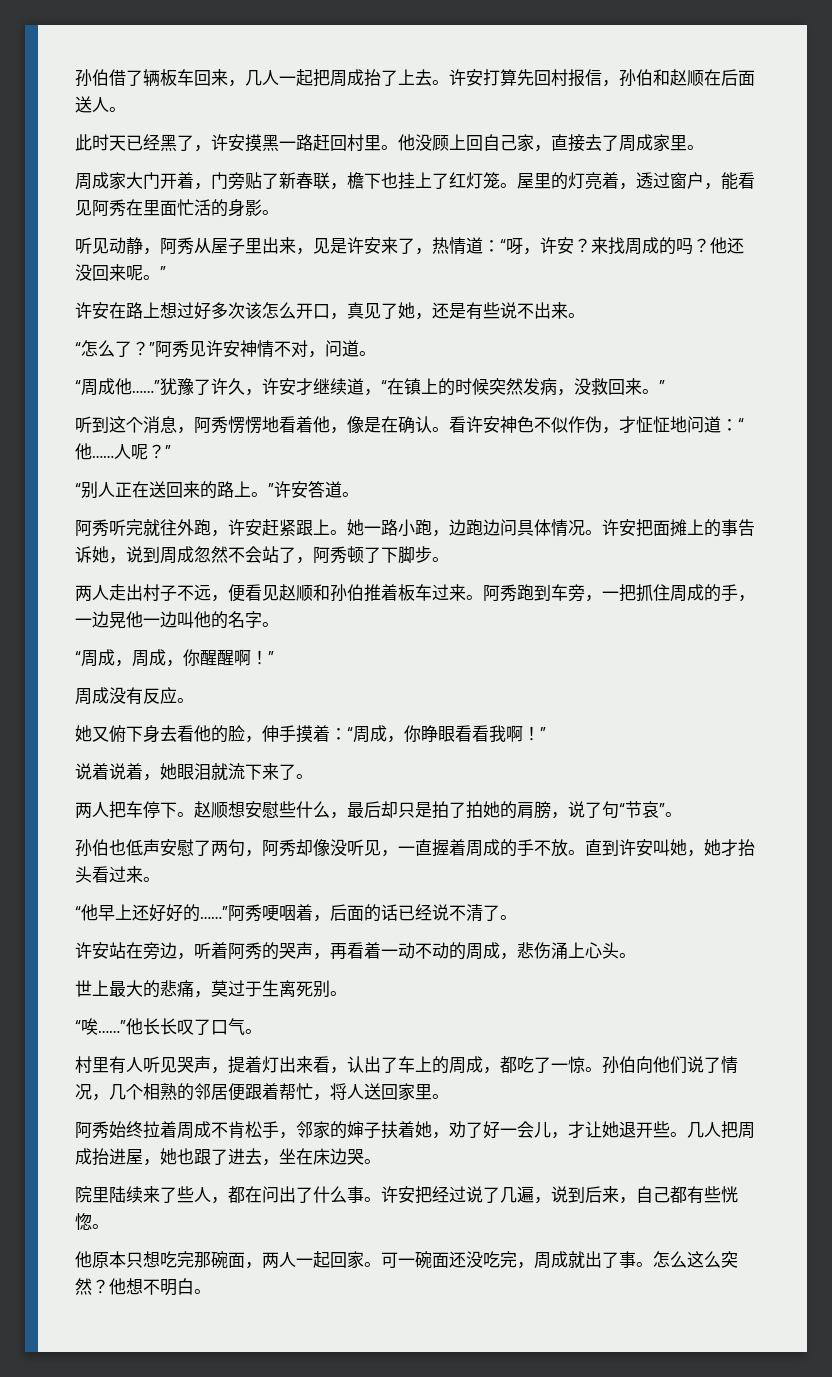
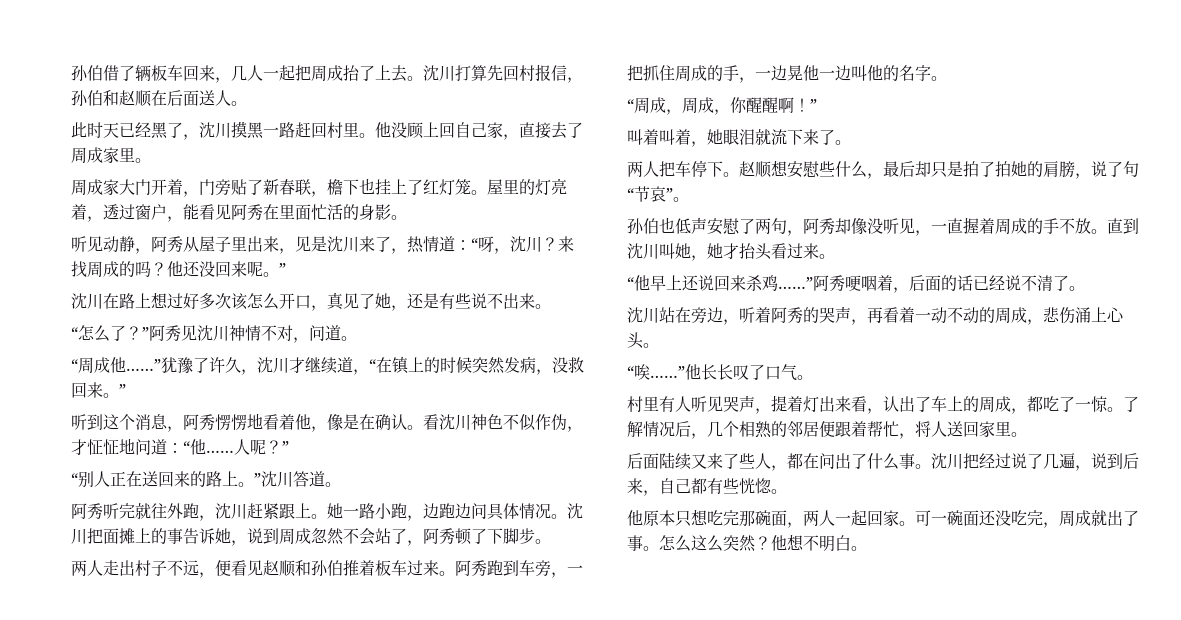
[449,69,483,86] 许安 -> [423,65,455,81] 沈川
[211,134,245,151] 许安 -> [199,122,231,138] 沈川
[347,237,381,254] 许安 -> [327,236,359,252] 沈川
[540,237,574,254] 许安 -> [510,236,542,252] 沈川
[75,302,109,319] 许安 -> [71,293,103,309] 沈川
[206,340,240,357] 许安 -> [197,325,229,341] 沈川
[262,378,296,395] 许安 -> [257,357,289,373] 沈川
[466,416,500,433] 许安 -> [439,414,471,430] 沈川
[274,481,308,498] 许安 -> [261,471,293,487] 沈川
[228,519,262,536] 许安 -> [215,503,247,519] 沈川
[602,519,636,536] 许安 -> [567,503,583,519] [71,528,87,544] 沈川
[75,687,194,705] [75,725,546,743] [75,763,126,780] 周成没有反应。 // 她又俯下身去看他的脸，伸手摸着：“周成，你睁眼看看我啊！” // 说着说 -> [627,129,675,145] 叫着叫
[619,839,653,856] 许安 -> [627,243,659,259] 沈川
[149,904,200,922] 好好的 -> [698,275,778,291] 说回来杀鸡
[75,942,109,959] 许安 -> [627,307,659,323] 沈川
[75,980,347,998] // 世上最大的悲痛，莫过于生离死别。 -> (659, 345) none
[602,1056,738,1074] [75,1084,92,1100] 孙伯向他们说了情况 -> [1123,396,1139,412] [627,421,691,437] 了解情况后
[75,1121,755,1139] [75,1148,381,1166] [75,1186,143,1203] 阿秀始终拉着周成不肯松手，邻家的婶子扶着她，劝了好一会儿，才让她退开些。几人把周成抬进屋，她也跟了进去，坐在床边哭。 // 院里陆续 -> [627,452,707,470] 后面陆续又
[381,1186,415,1203] 许安 -> [931,453,963,469] 沈川

